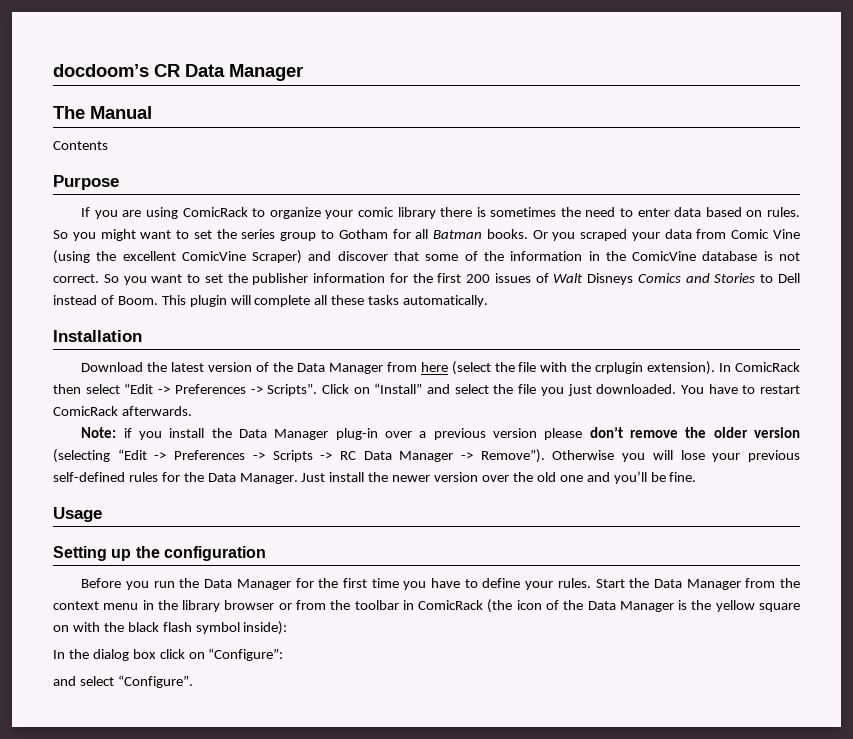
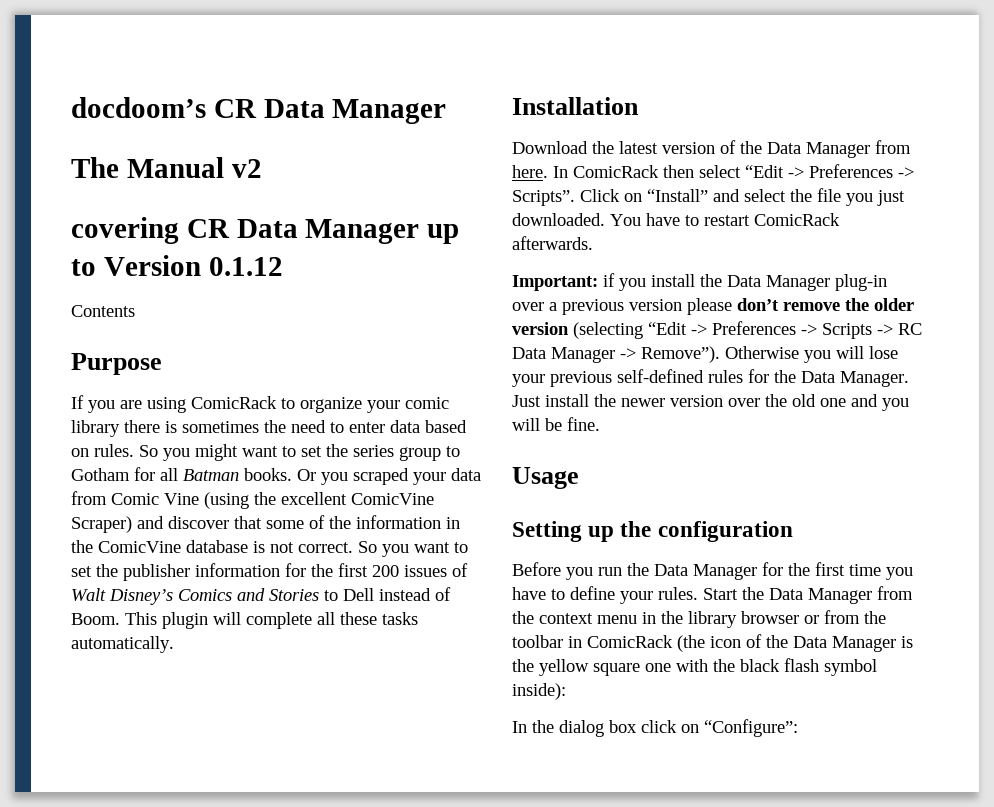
(152, 112) none -> [231,159,262,178] [71,217,460,244] [71,255,283,276] v2 // covering CR Data Manager up to Version 0.1.12
[587,273,634,285] Disneys -> [109,589,173,605] Disney’s
[420,361,716,375] here (select the file with the crplugin extension). -> [512,165,548,178] here.
[81,427,117,438] Note: -> [512,275,598,291] Important:
[613,471,647,484] you’ll -> [882,398,909,411] [512,418,540,431] you will
[53,625,69,632] on -> [645,663,671,672] one
[53,675,193,688] // and select “Configure”. -> (798, 728) none

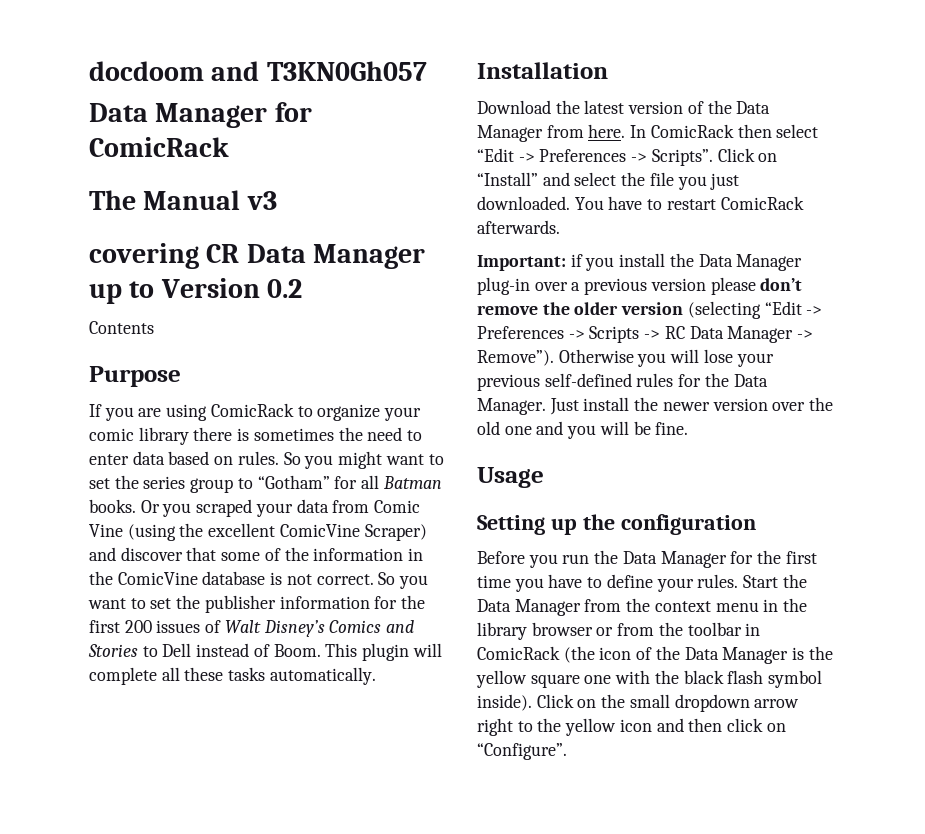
[71,97,447,124] docdoom’s CR Data Manager -> [89,61,427,81] [89,102,312,128] [89,137,229,157] docdoom and T3KN0Gh057 // Data Manager for ComicRack
[231,159,262,178] v2 -> [246,191,277,210] v3
[208,257,283,276] 0.1.12 -> [267,279,303,298] 0.2
[71,468,130,481] Gotham -> [257,475,330,489] “Gotham”
[512,683,566,700] [512,720,637,737] inside): // In the dialog box -> [477,694,800,712] [477,718,723,736] inside). Click on the small dropdown arrow right to the yellow icon and then
[704,719,798,737] “Configure”: -> [477,743,567,760] “Configure”.

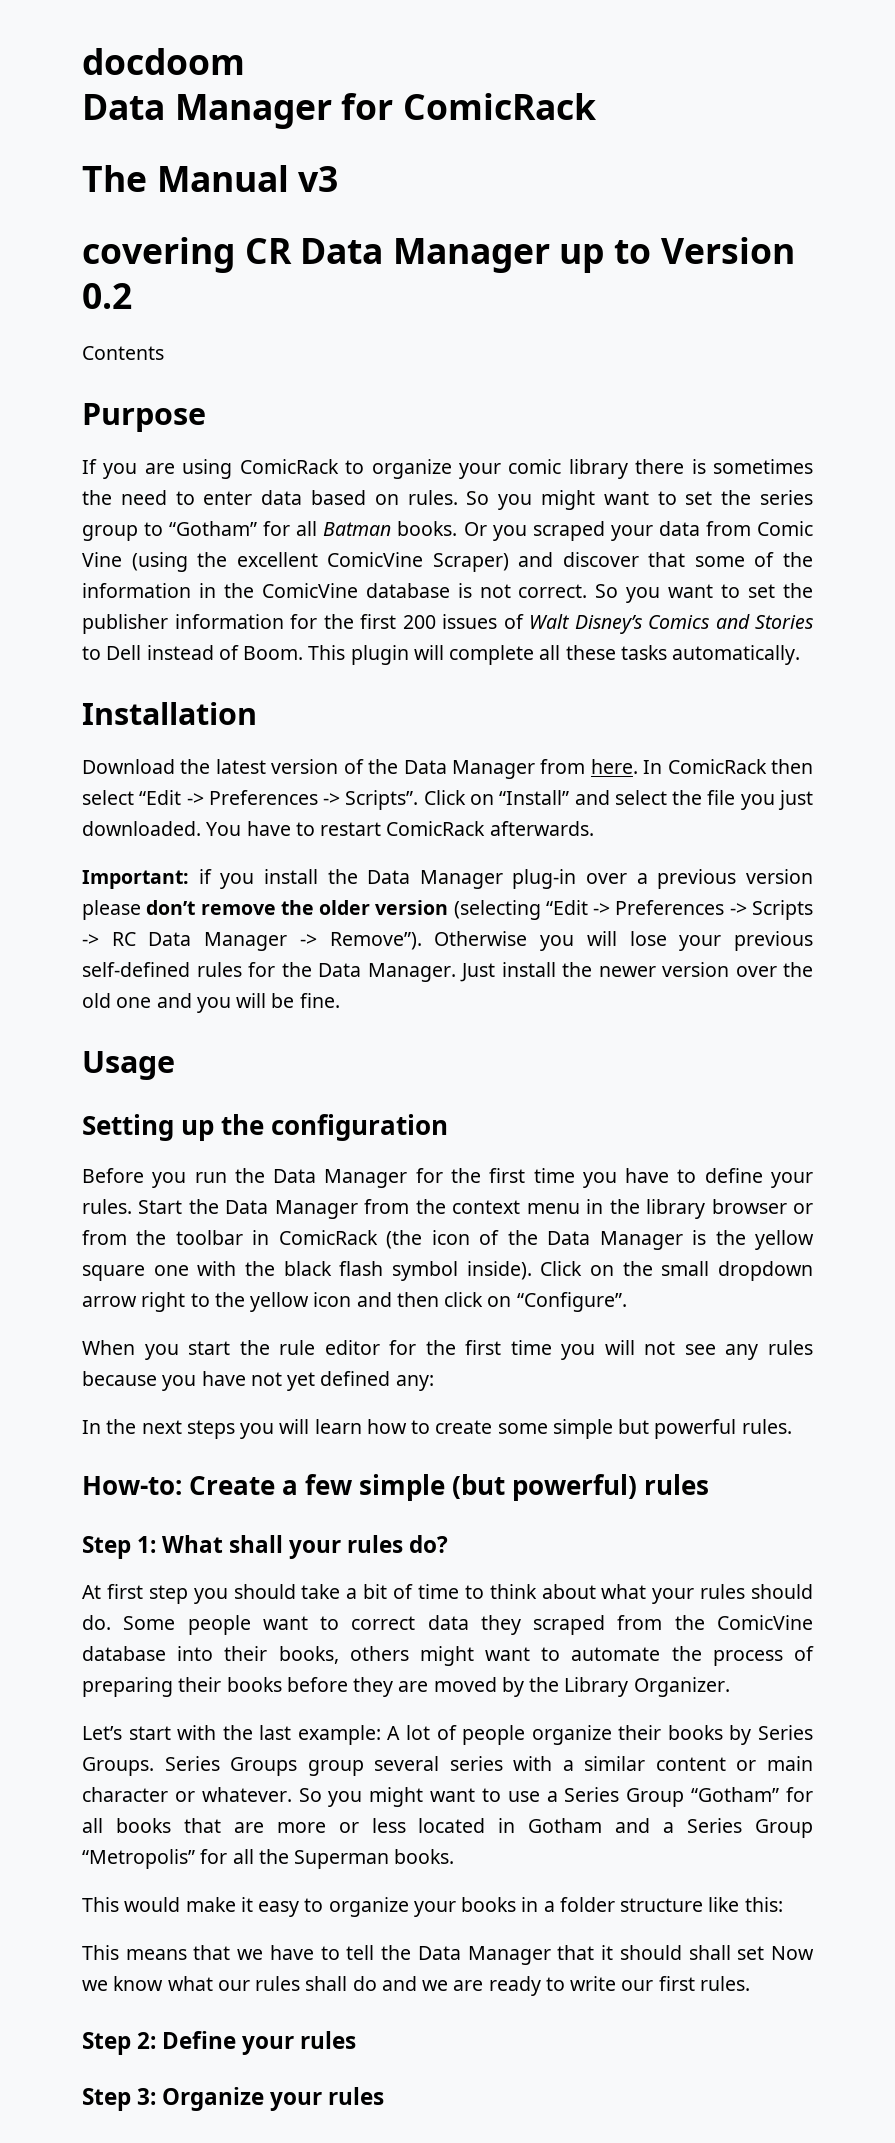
[211,61,427,81] and T3KN0Gh057 -> (245, 61) none
(567, 751) none -> [82,1340,813,1360] [82,1371,434,1391] [82,1419,792,1439] [82,1474,710,1501] [82,1535,449,1559] [82,1584,813,1604] [82,1615,813,1635] [82,1646,815,1666] [82,1677,730,1697] [82,1725,813,1745] [82,1756,813,1776] [82,1787,813,1807] [82,1818,813,1838] [82,1849,455,1869] [82,1897,783,1917] [82,1945,815,1965] [82,1976,750,1996] [82,2031,357,2055] [82,2087,385,2111] // When you start the rule editor for the first time you will not see any rules because you have not yet defined any: // In the next steps you will learn how to create some simple but powerful rules. // How-to: Create a few simple (but powerful) rules // Step 1: What shall your rules do? // At first step you should take a bit of time to think about what your rules should do. Some people want to correct data they scraped from the ComicVine database into their books, others might want to automate the process of preparing their books before they are moved by the Library Organizer. // Let’s start with the last example: A lot of people organize their books by Series Groups. Series Groups group several series with a similar content or main character or whatever. So you might want to use a Series Group “Gotham” for all books that are more or less located in Gotham and a Series Group “Metropolis” for all the Superman books. // This would make it easy to organize your books in a folder structure like this: // This means that we have to tell the Data Manager that it should shall set Now we know what our rules shall do and we are ready to write our first rules. // Step 2: Define your rules // Step 3: Organize your rules

